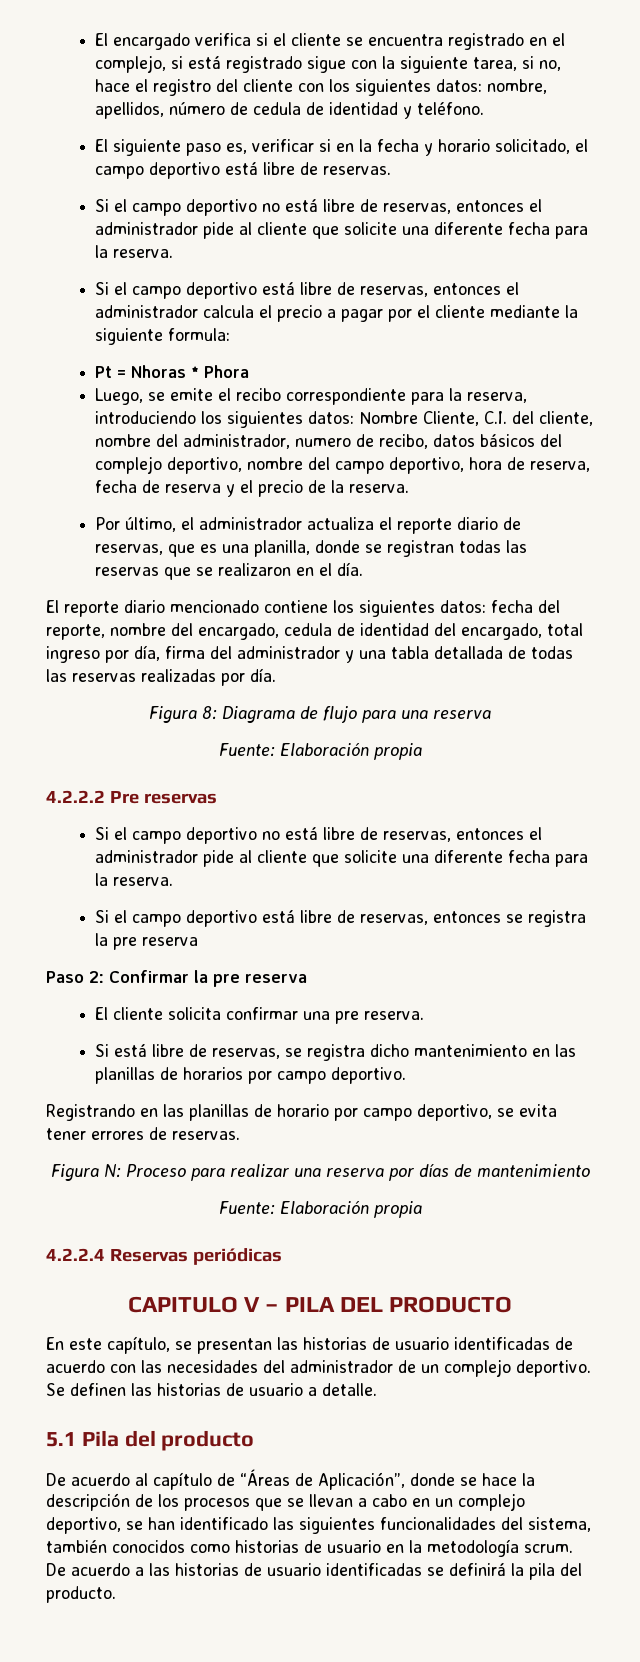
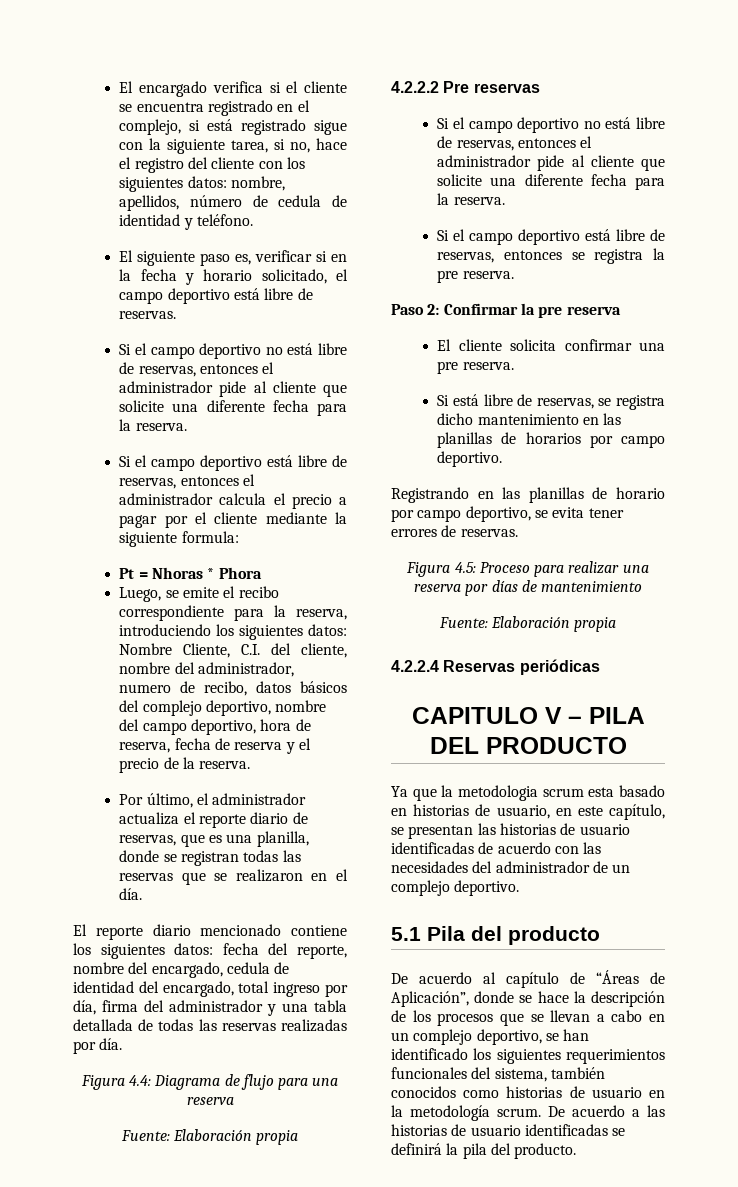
[202,706,217,720] 8: -> [128,1075,151,1086] 4.4:
[142,937,199,946] reserva -> [462,271,514,279] reserva.
[103,1164,121,1178] N: -> [454,562,476,573] 4.5:
[46,1337,64,1350] En -> [391,785,665,801] [391,804,572,819] Ya que la metodologia scrum esta basado en historias de usuario, en
[46,1383,377,1396] Se definen las historias de usuario a detalle. -> (520, 888) none
[273,1517,496,1534] las siguientes funcionalidades -> [473,1048,665,1064] [391,1067,467,1079] los siguientes requerimientos funcionales

